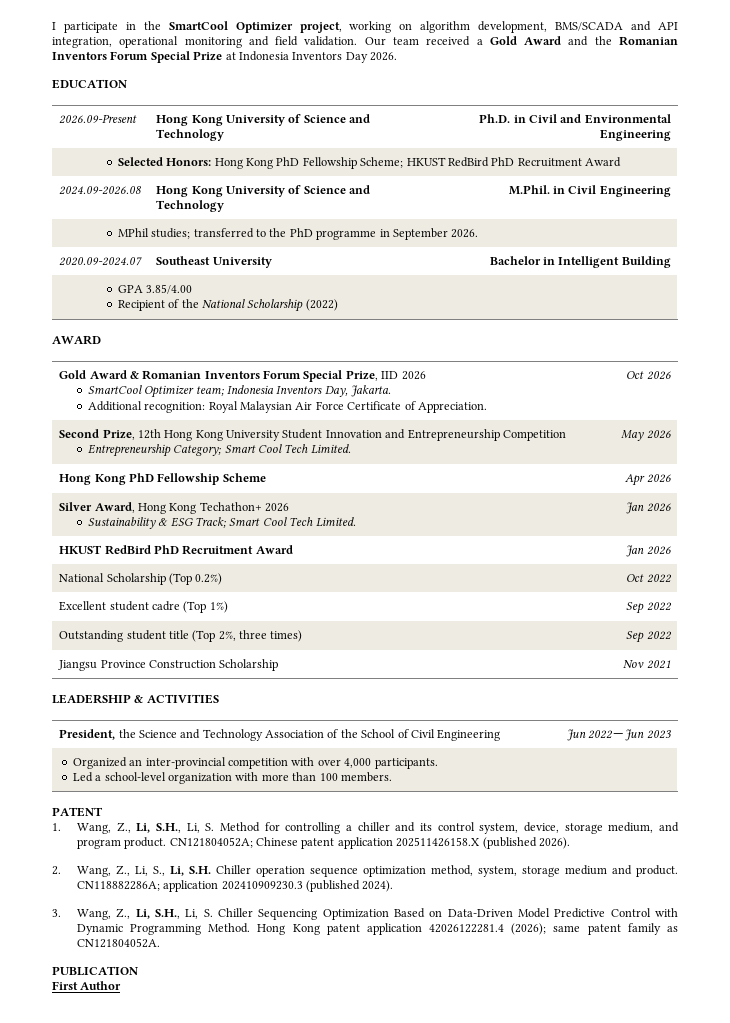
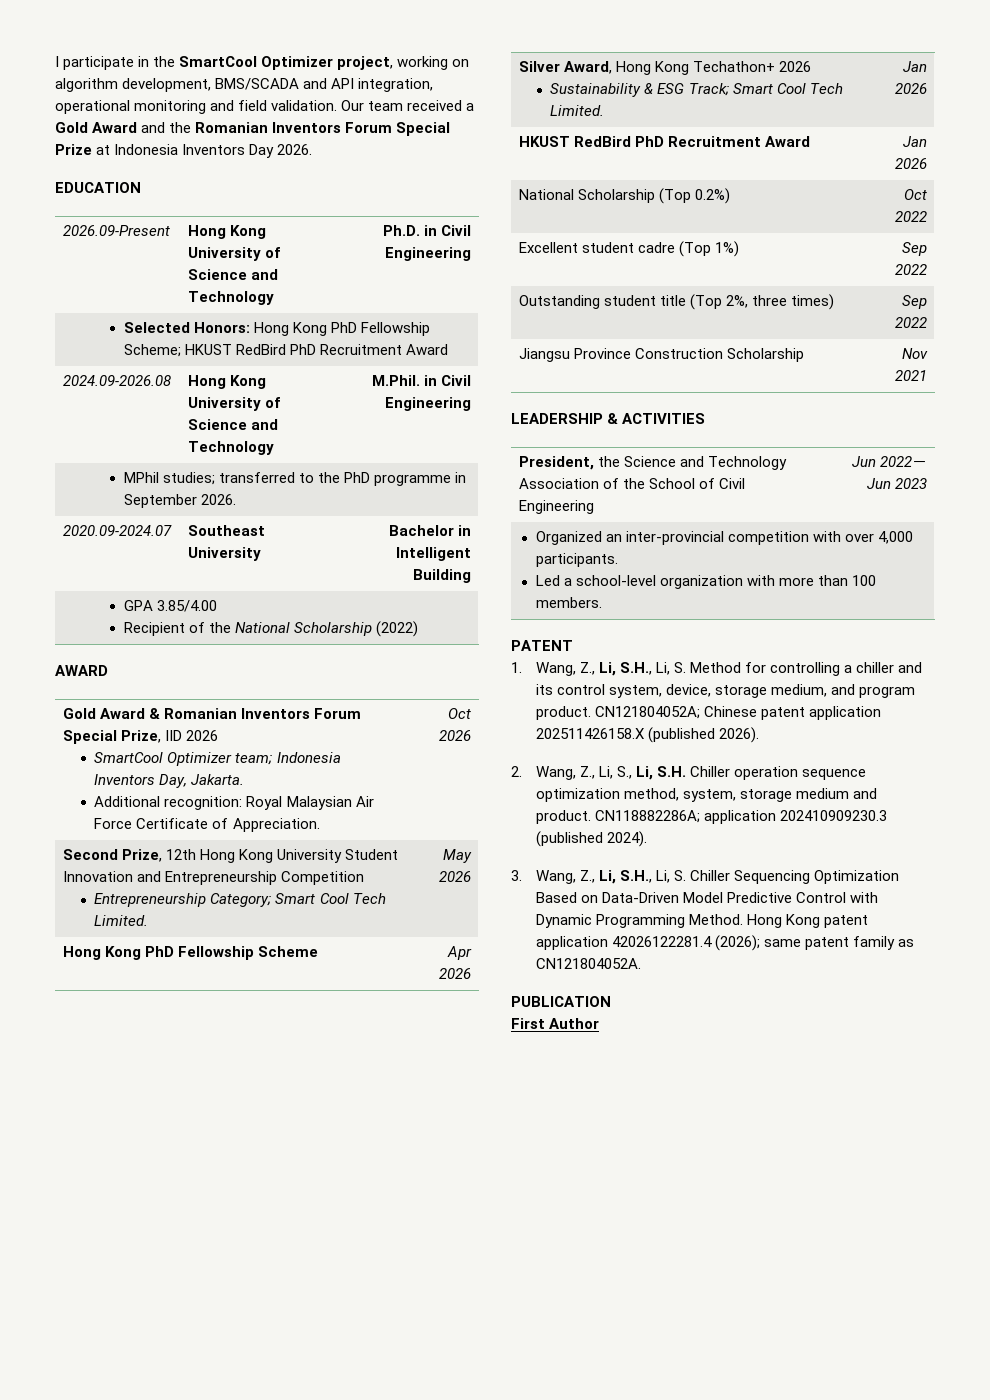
[560,114,671,124] and Environmental -> (471, 230) none

